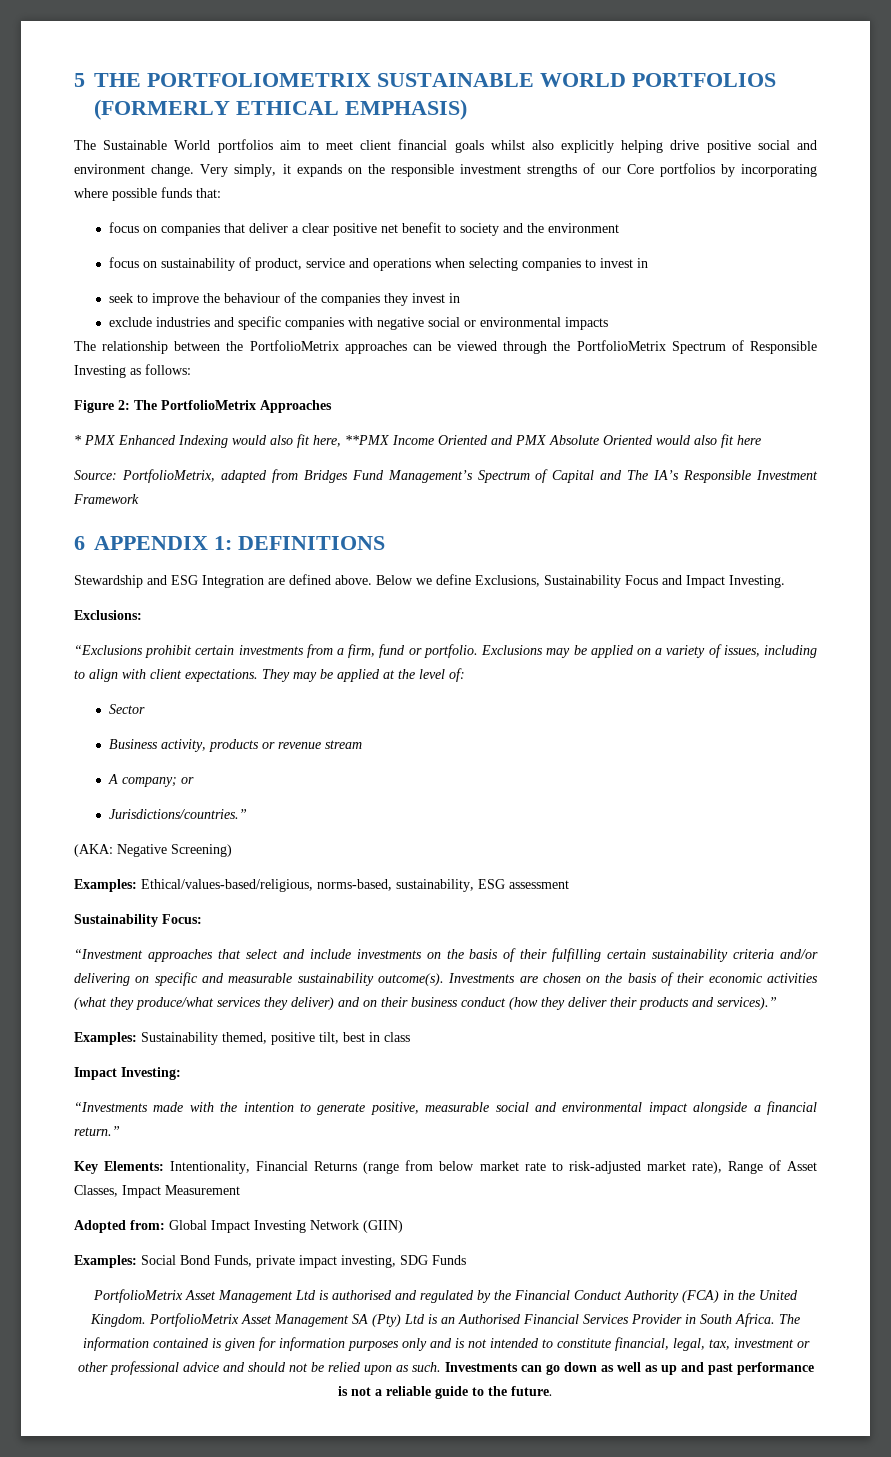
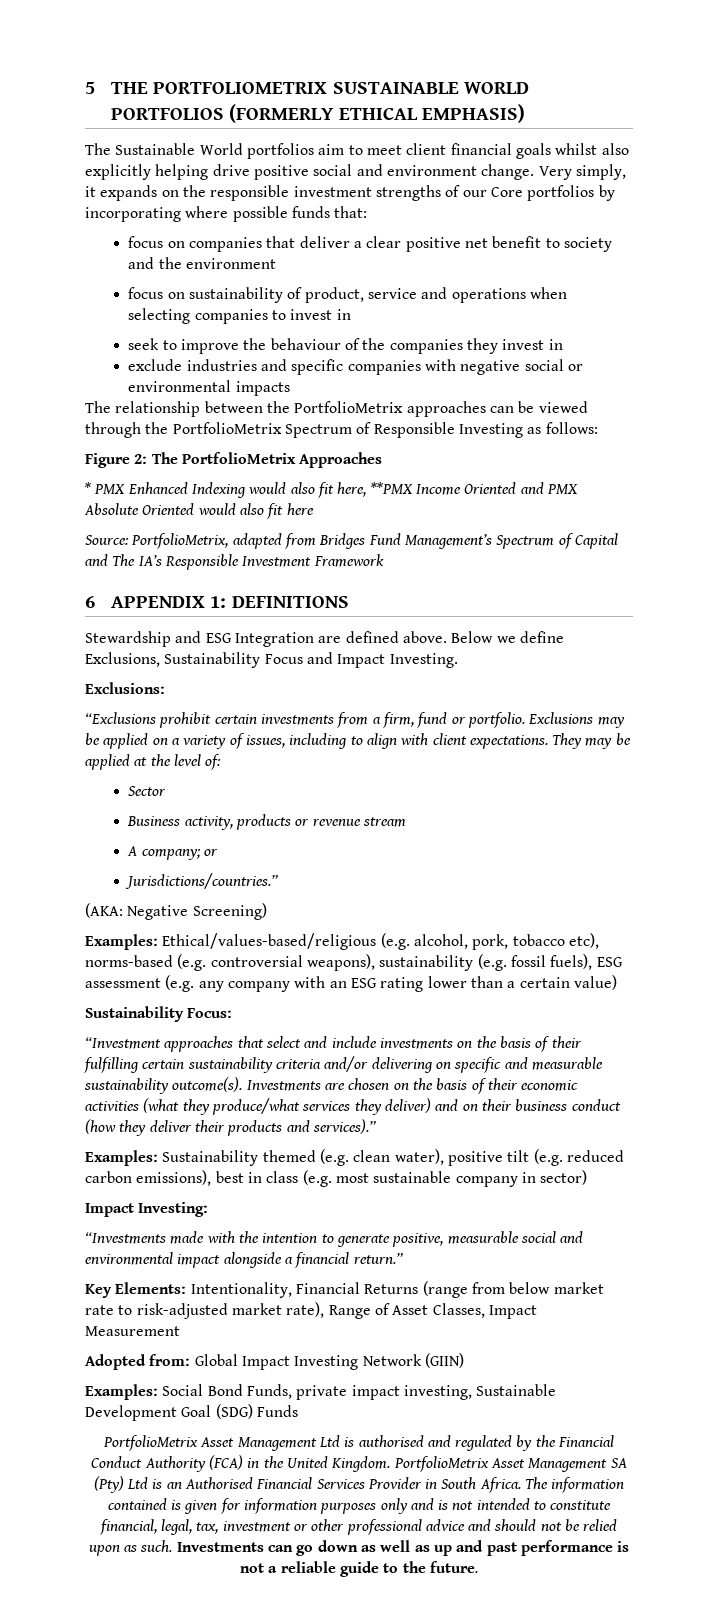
[141,879,569,892] Ethical/values-based/religious, norms-based, sustainability, ESG assessment -> [162,933,599,950] [85,954,623,971] [85,975,617,992] Ethical/values-based/religious (e.g. alcohol, pork, tobacco etc), norms-based (e.g. controversial weapons), sustainability (e.g. fossil fuels), ESG assessment (e.g. any company with an ESG rating lower than a certain value)
[222,1032,410,1045] themed, positive tilt, best in class -> [262,1149,624,1166] [85,1170,588,1187] themed (e.g. clean water), positive tilt (e.g. reduced carbon emissions), best in class (e.g. most sustainable company in sector)
[400,1255,428,1265] SDG -> [476,1384,557,1396] [85,1404,253,1421] Sustainable Development Goal (SDG)

